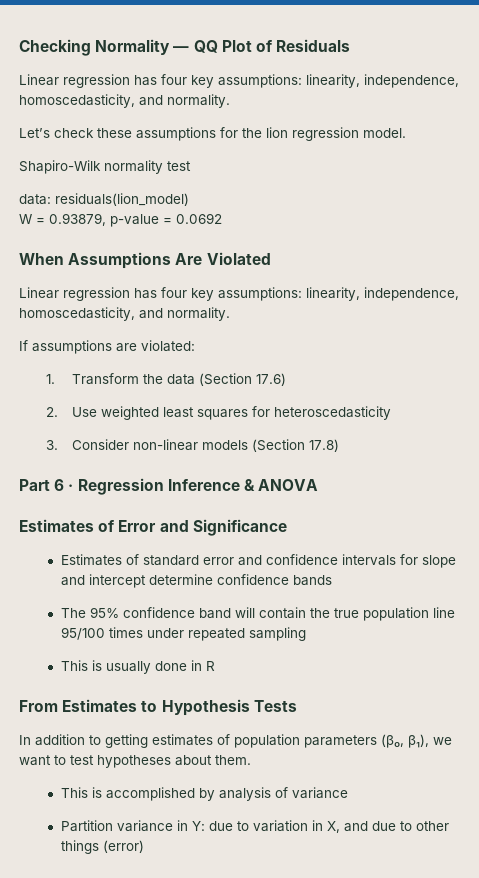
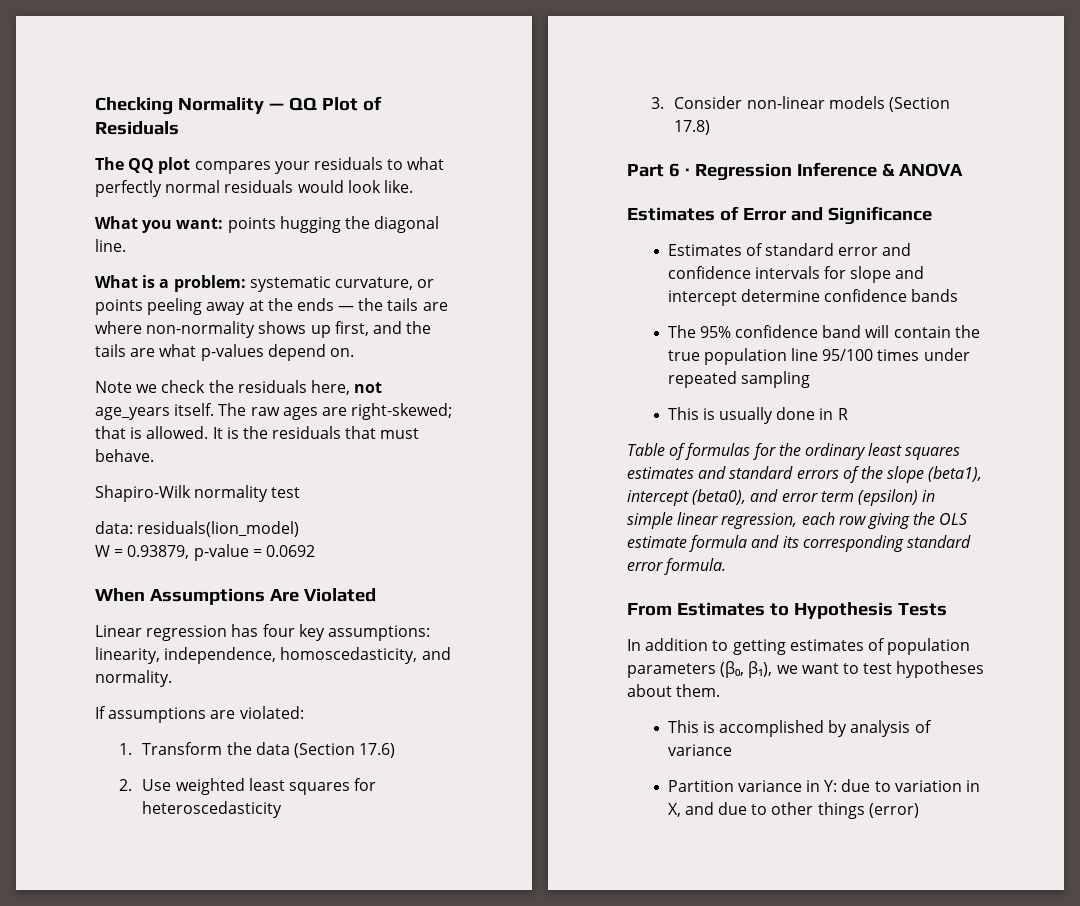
[19,74,459,88] [19,94,230,108] [19,127,406,141] Linear regression has four key assumptions: linearity, independence, homoscedasticity, and normality. // Let’s check these assumptions for the lion regression model. -> [95,157,445,174] [95,180,413,197] [95,216,440,233] [95,239,126,252] [95,275,435,292] [95,298,448,315] [95,321,432,338] [95,344,354,361] [95,380,383,395] [95,403,453,420] [95,426,420,439] [95,449,154,462] The QQ plot compares your residuals to what perfectly normal residuals would look like. // What you want: points hugging the diagonal line. // What is a problem: systematic curvature, or points peeling away at the ends — the tails are where non-normality shows up first, and the tails are what p-values depend on. // Note we check the residuals here, not age_years itself. The raw ages are right-skewed; that is allowed. It is the residuals that must behave.
(215, 666) none -> [627,443,961,460] [627,466,983,483] [627,489,936,506] [627,512,969,529] [627,535,971,552] [627,558,727,575] // Table of formulas for the ordinary least squares estimates and standard errors of the slope (beta1), intercept (beta0), and error term (epsilon) in simple linear regression, each row giving the OLS estimate formula and its corresponding standard error formula.

